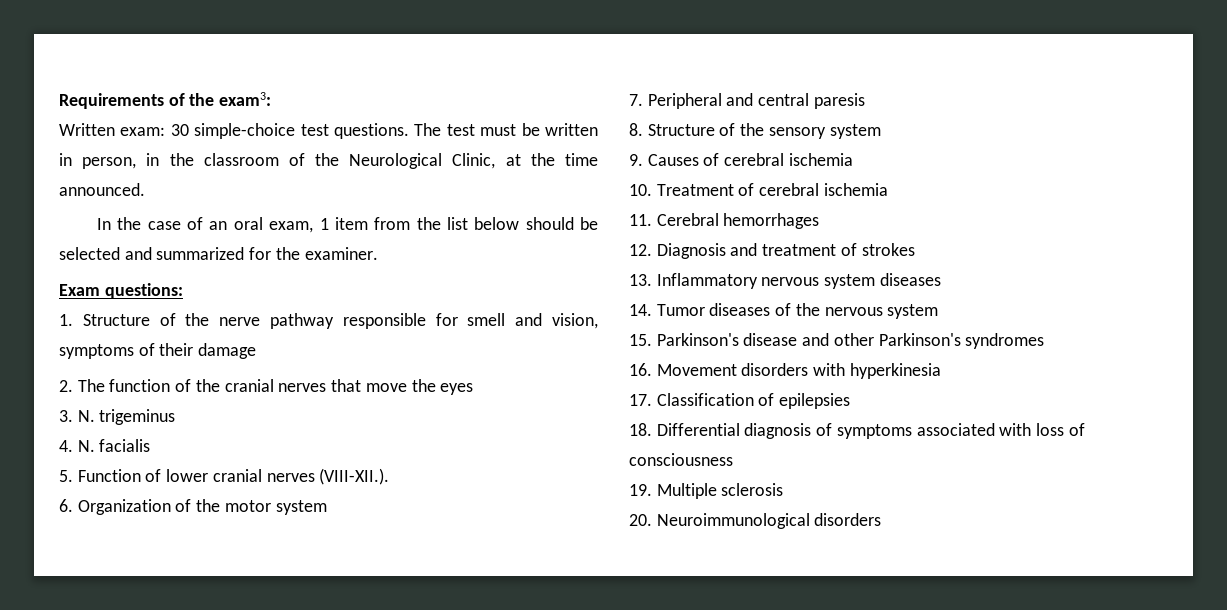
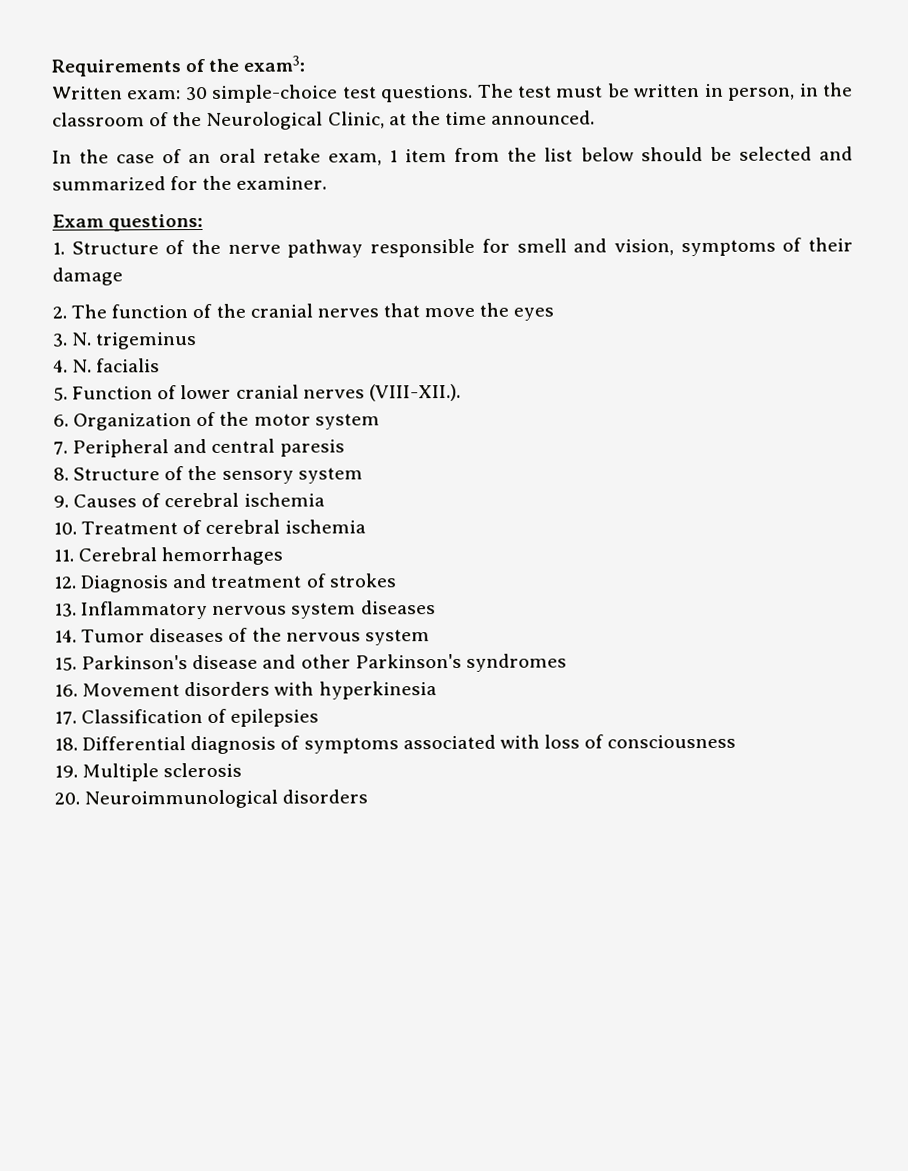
(263, 223) none -> [262,148,321,163] retake

